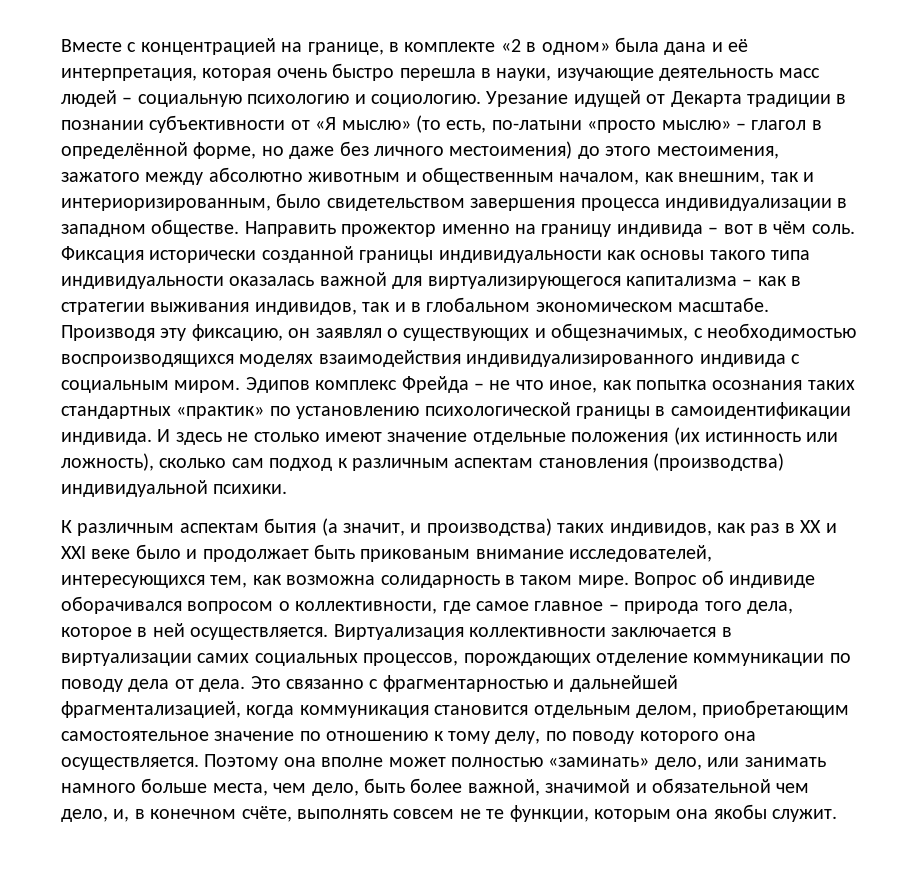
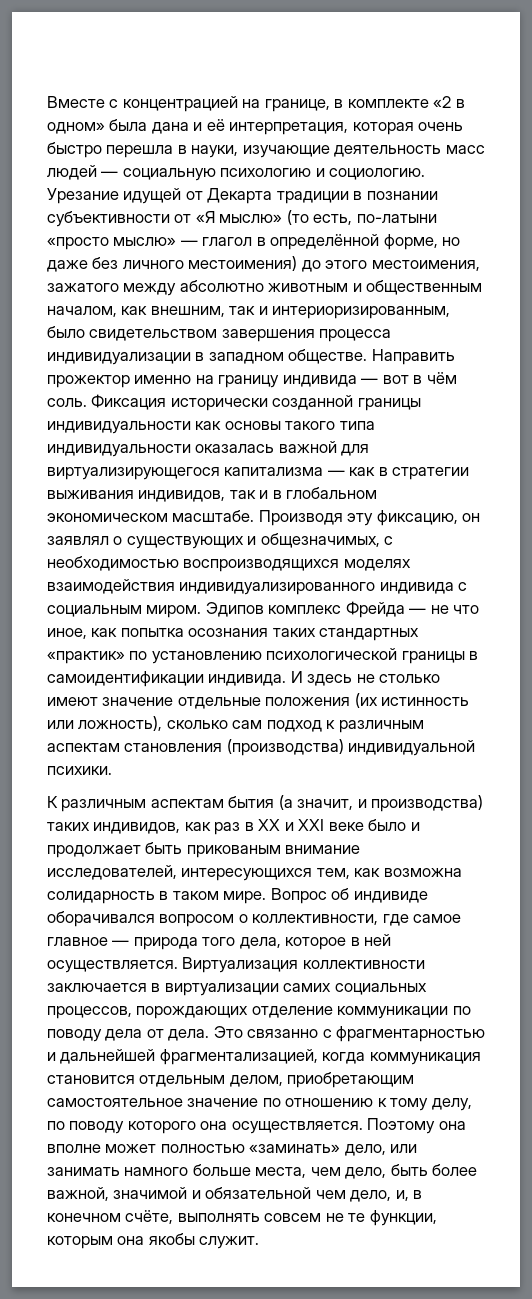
[122,97,133,104] – -> [101,171,119,177] —
[735,123,746,130] – -> [180,240,198,246] —
[708,227,719,234] – -> [361,378,379,384] —
[742,279,753,286] – -> [327,470,345,476] —
[474,383,484,390] – -> [409,608,427,614] —
[608,604,619,611] – -> [112,940,130,946] —

